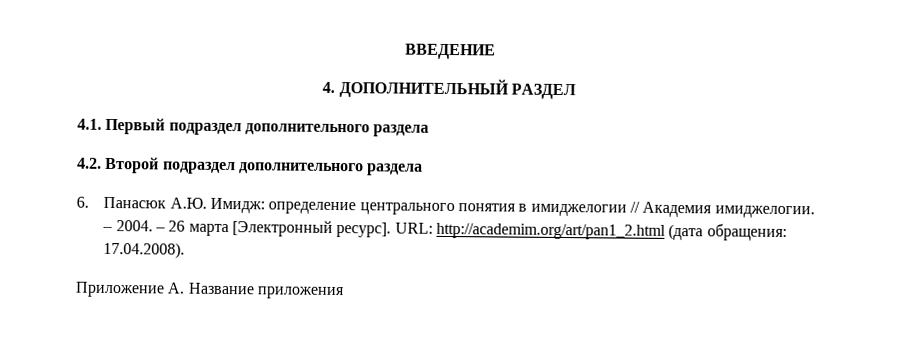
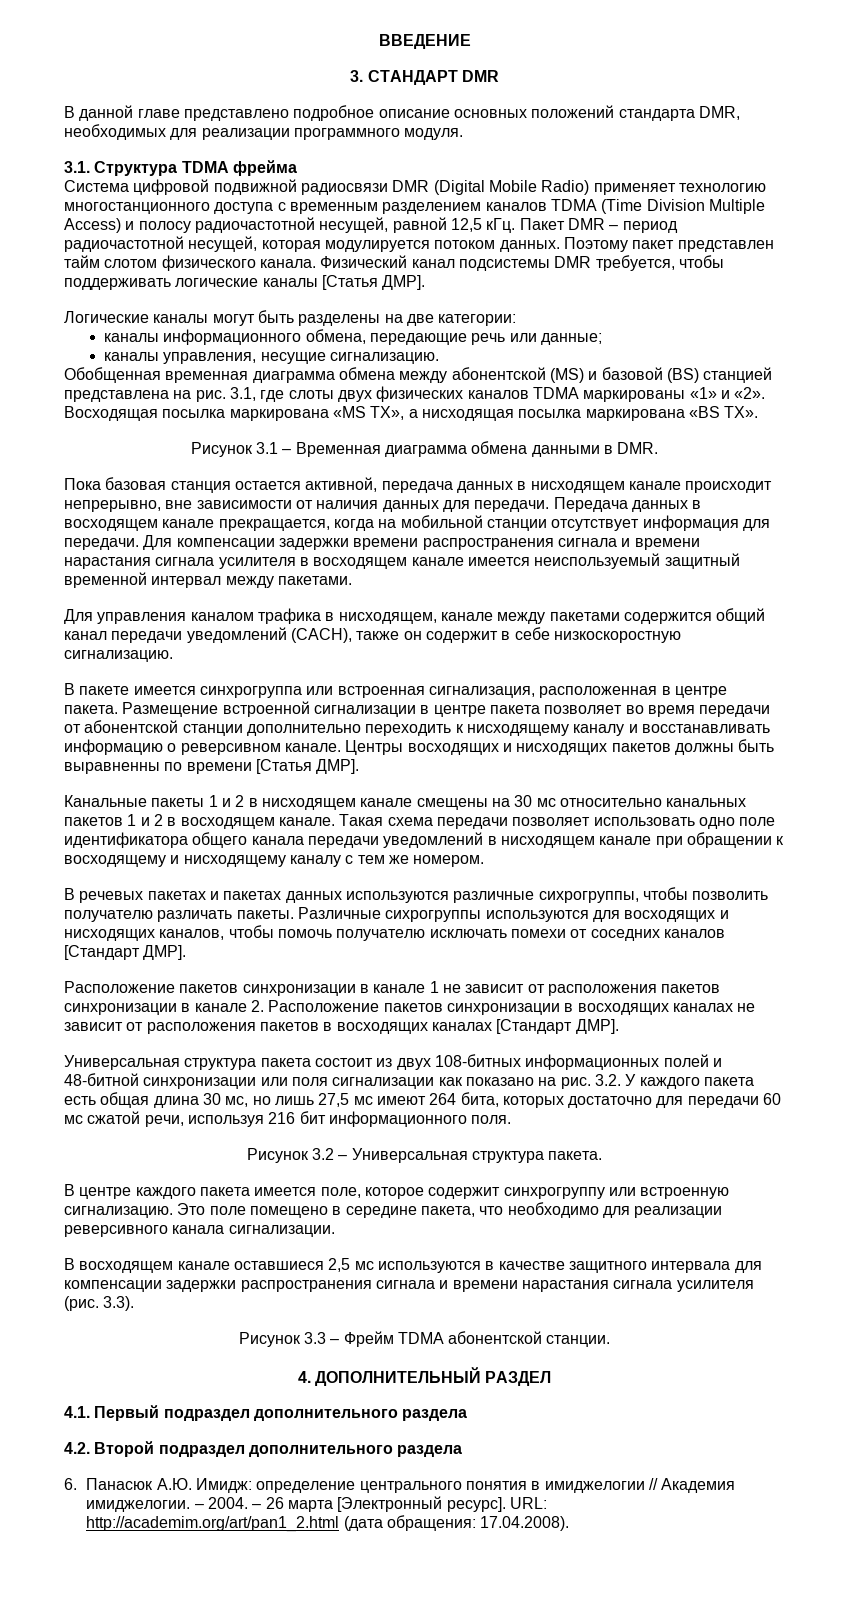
(496, 51) none -> [350,70,499,85] [64,105,740,121] [64,124,464,140] [64,160,297,176] [64,179,766,195] [64,199,765,214] [64,217,678,233] [64,236,774,252] [64,255,724,271] [64,275,426,290] [64,310,517,326] [104,329,602,345] [104,352,439,364] [64,367,773,383] [64,386,766,402] [64,406,759,421] [190,441,659,457] [64,477,773,493] [64,497,702,512] [64,515,770,531] [64,535,700,550] [64,553,740,569] [64,572,352,588] [64,608,766,624] [64,627,681,643] [64,650,173,662] [64,683,727,698] [64,701,771,717] [64,720,770,736] [64,739,775,755] [64,759,360,774] [64,795,747,810] [64,814,776,829] [64,832,785,848] [64,855,485,867] [64,887,769,903] [64,907,729,922] [64,925,725,941] [64,945,187,960] [64,981,721,996] [64,1000,756,1015] [64,1019,619,1034] [64,1054,722,1070] [64,1073,754,1089] [64,1092,782,1108] [64,1111,512,1127] [246,1148,603,1163] [64,1184,730,1199] [64,1202,723,1218] [64,1225,335,1237] [64,1258,762,1273] [64,1280,754,1292] [64,1296,135,1311] [238,1331,611,1347] // 3. СТАНДАРТ DMR // В данной главе представлено подробное описание основных положений стандарта DMR, необходимых для реализации программного модуля. // 3.1. Структура TDMA фрейма // Система цифровой подвижной радиосвязи DMR (Digital Mobile Radio) применяет технологию многостанционного доступа с временным разделением каналов TDMA (Time Division Multiple Access) и полосу радиочастотной несущей, равной 12,5 кГц. Пакет DMR – период радиочастотной несущей, которая модулируется потоком данных. Поэтому пакет представлен тайм слотом физического канала. Физический канал подсистемы DMR требуется, чтобы поддерживать логические каналы [Статья ДМР]. // Логические каналы могут быть разделены на две категории: // каналы информационного обмена, передающие речь или данные; // каналы управления, несущие сигнализацию. // Обобщенная временная диаграмма обмена между абонентской (MS) и базовой (BS) станцией представлена на рис. 3.1, где слоты двух физических каналов TDMA маркированы «1» и «2». Восходящая посылка маркирована «MS TX», а нисходящая посылка маркирована «BS TX». // Рисунок 3.1 – Временная диаграмма обмена данными в DMR. // Пока базовая станция остается активной, передача данных в нисходящем канале происходит непрерывно, вне зависимости от наличия данных для передачи. Передача данных в восходящем канале прекращается, когда на мобильной станции отсутствует информация для передачи. Для компенсации задержки времени распространения сигнала и времени нарастания сигнала усилителя в восходящем канале имеется неиспользуемый защитный временной интервал между пакетами. // Для управления каналом трафика в нисходящем, канале между пакетами содержится общий канал передачи уведомлений (CACH), также он содержит в себе низкоскоростную сигнализацию. // В пакете имеется синхрогруппа или встроенная сигнализация, расположенная в центре пакета. Размещение встроенной сигнализации в центре пакета позволяет во время передачи от абонентской станции дополнительно переходить к нисходящему каналу и восстанавливать информацию о реверсивном канале. Центры восходящих и нисходящих пакетов должны быть выравненны по времени [Статья ДМР]. // Канальные пакеты 1 и 2 в нисходящем канале смещены на 30 мс относительно канальных пакетов 1 и 2 в восходящем канале. Такая схема передачи позволяет использовать одно поле идентификатора общего канала передачи уведомлений в нисходящем канале при обращении к восходящему и нисходящему каналу с тем же номером. // В речевых пакетах и пакетах данных используются различные сихрогруппы, чтобы позволить получателю различать пакеты. Различные сихрогруппы используются для восходящих и нисходящих каналов, чтобы помочь получателю исключать помехи от соседних каналов [Стандарт ДМР]. // Расположение пакетов синхронизации в канале 1 не зависит от расположения пакетов синхронизации в канале 2. Расположение пакетов синхронизации в восходящих каналах не зависит от расположения пакетов в восходящих каналах [Стандарт ДМР]. // Универсальная структура пакета состоит из двух 108-битных информационных полей и 48-битной синхронизации или поля сигнализации как показано на рис. 3.2. У каждого пакета есть общая длина 30 мс, но лишь 27,5 мс имеют 264 бита, которых достаточно для передачи 60 мс сжатой речи, используя 216 бит информационного поля. // Рисунок 3.2 – Универсальная структура пакета. // В центре каждого пакета имеется поле, которое содержит синхрогруппу или встроенную сигнализацию. Это поле помещено в середине пакета, что необходимо для реализации реверсивного канала сигнализации. // В восходящем канале оставшиеся 2,5 мс используются в качестве защитного интервала для компенсации задержки распространения сигнала и времени нарастания сигнала усилителя (рис. 3.3). // Рисунок 3.3 – Фрейм TDMA абонентской станции.
[75,281,345,300] // Приложение А. Название приложения -> (570, 1523) none

